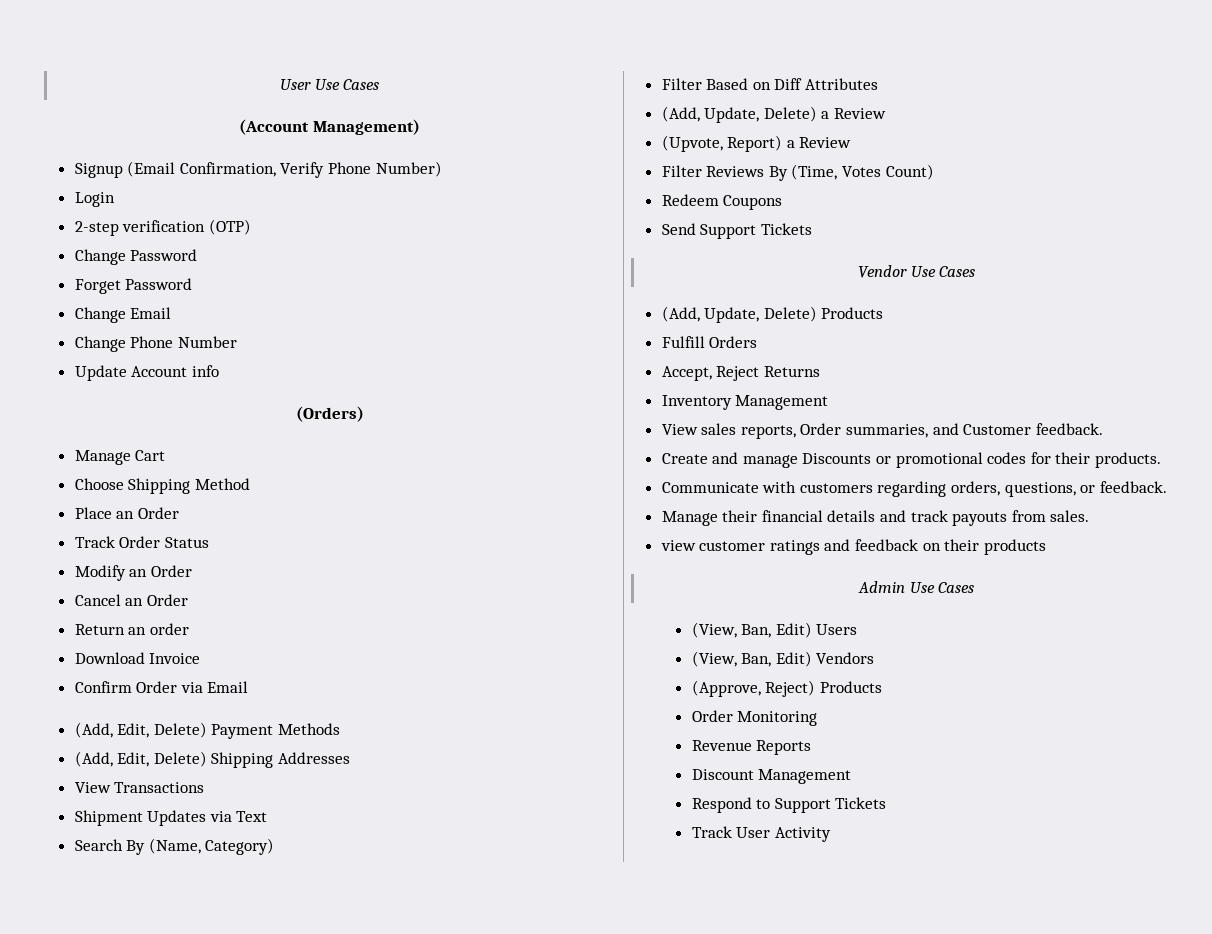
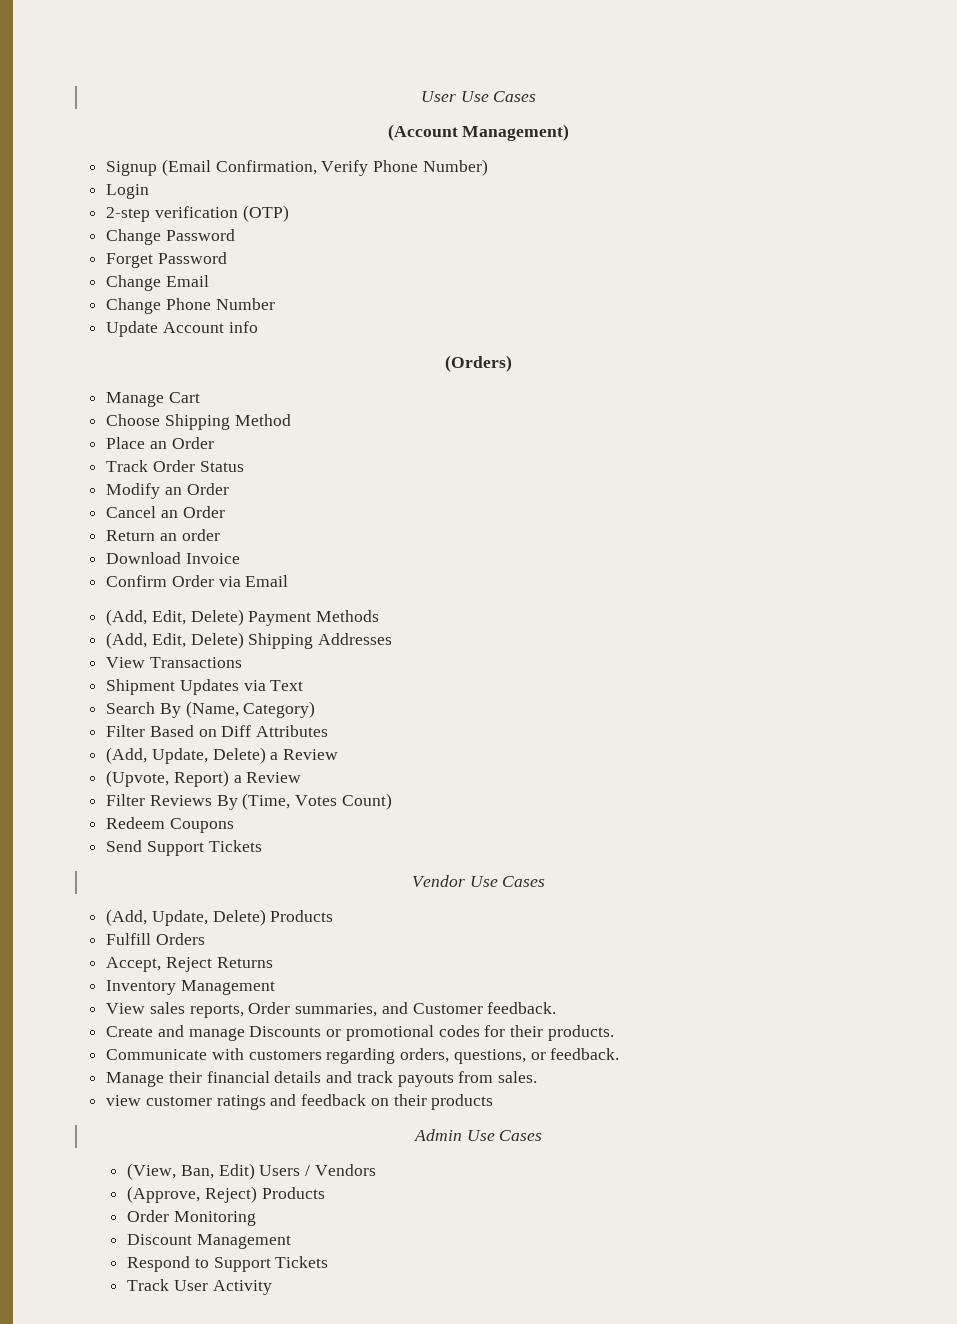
[691,651,812,667] // (View, Ban, Edit) -> [305,1165,311,1176] /
[691,740,812,755] // Revenue Reports -> (256, 1218) none

